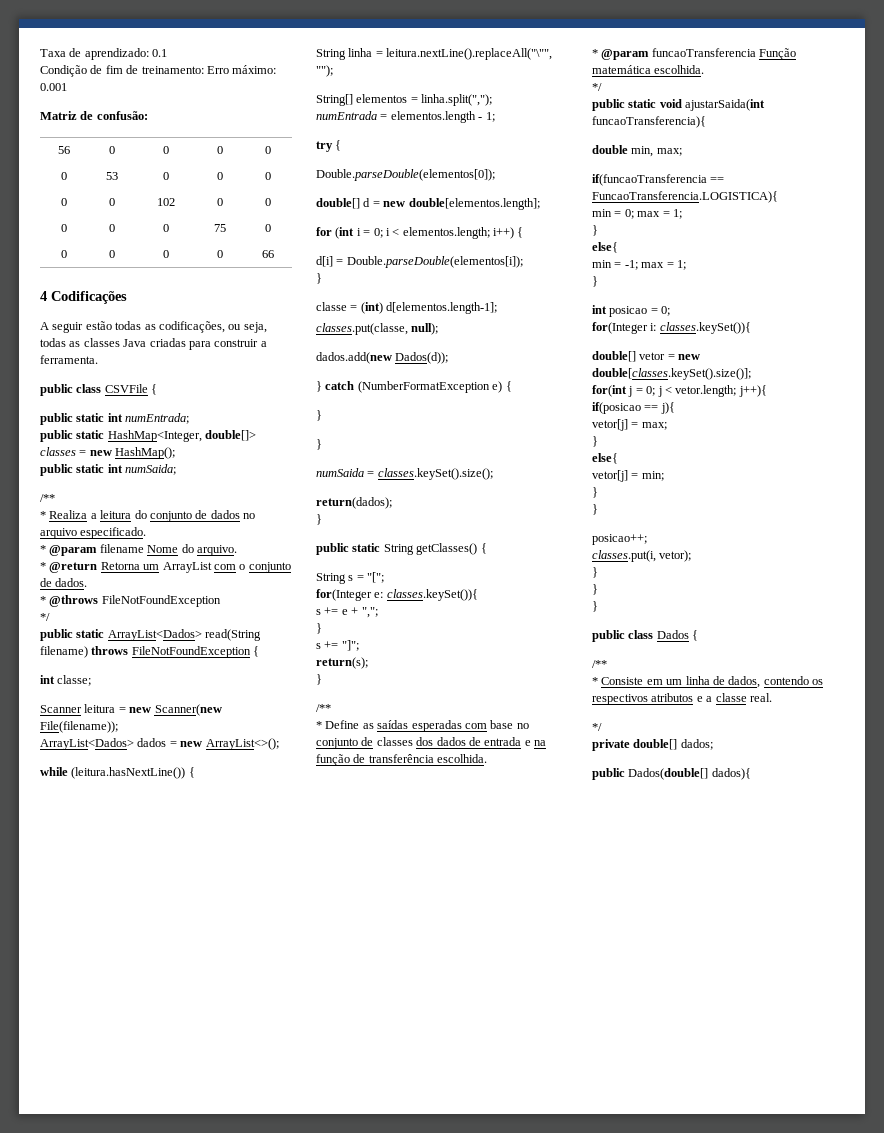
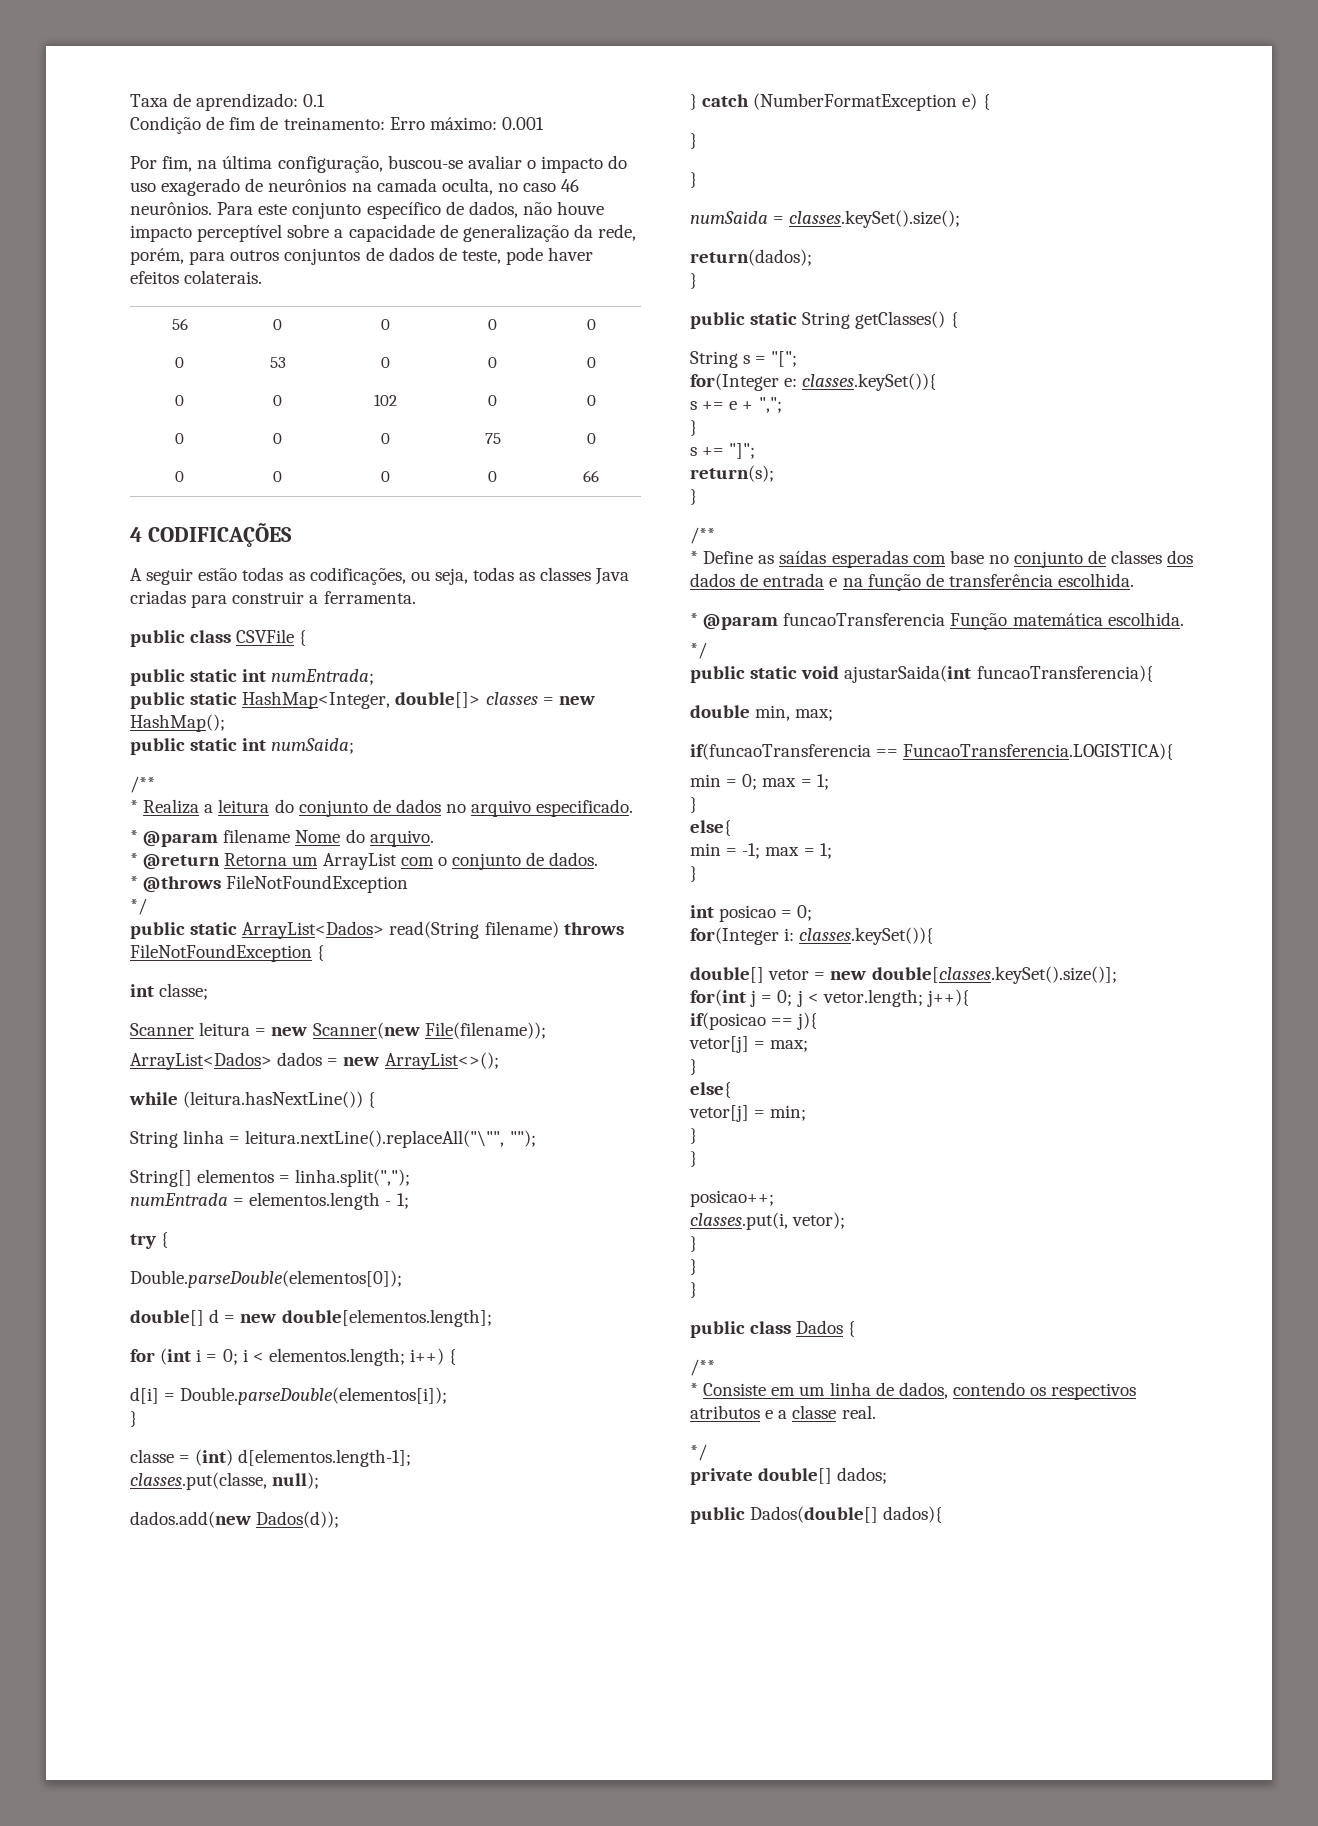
[40,111,148,120] Matriz de confusão: -> [130,155,628,173] [130,178,580,196] [130,201,605,219] [130,224,637,242] [130,247,594,265] [130,270,263,284] Por fim, na última configuração, buscou-se avaliar o impacto do uso exagerado de neurônios na camada oculta, no caso 46 neurônios. Para este conjunto específico de dados, não houve impacto perceptível sobre a capacidade de generalização da rede, porém, para outros conjuntos de dados de teste, pode haver efeitos colaterais.
[51,291,127,304] Codificações -> [147,523,292,547] CODIFICAÇÕES

